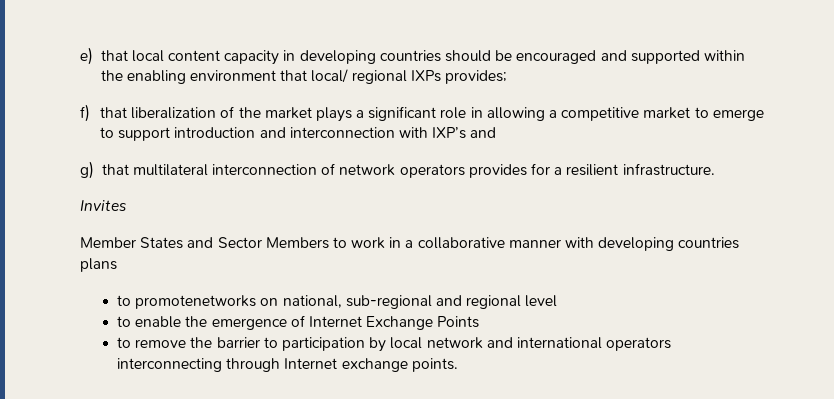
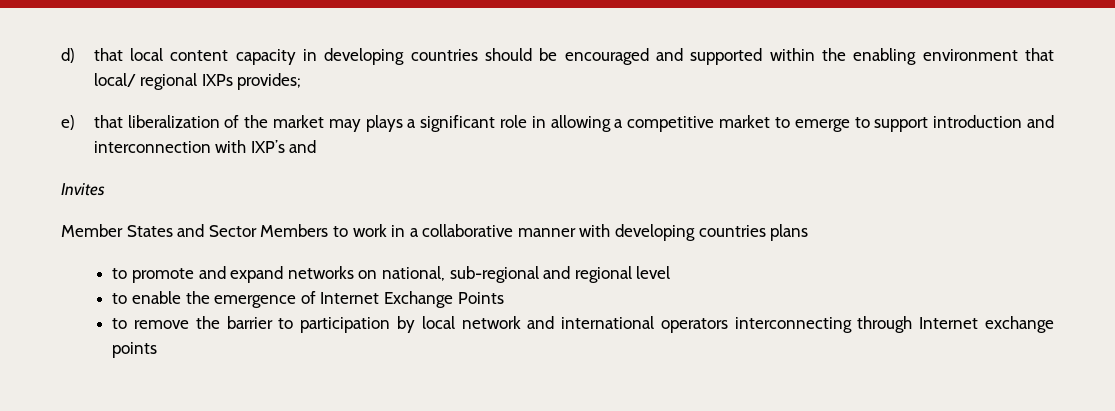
[80,47,93,65] e) -> [61,48,74,63] d)
[80,104,90,122] f) -> [61,115,74,130] e)
(312, 113) none -> [328,119,361,132] may
[80,161,715,179] // g) that multilateral interconnection of network operators provides for a resilient infrastructure. -> (317, 146) none
[135,295,257,309] promotenetworks -> [131,266,354,283] promote and expand networks
[411,358,458,372] points. -> [112,342,158,358] points

